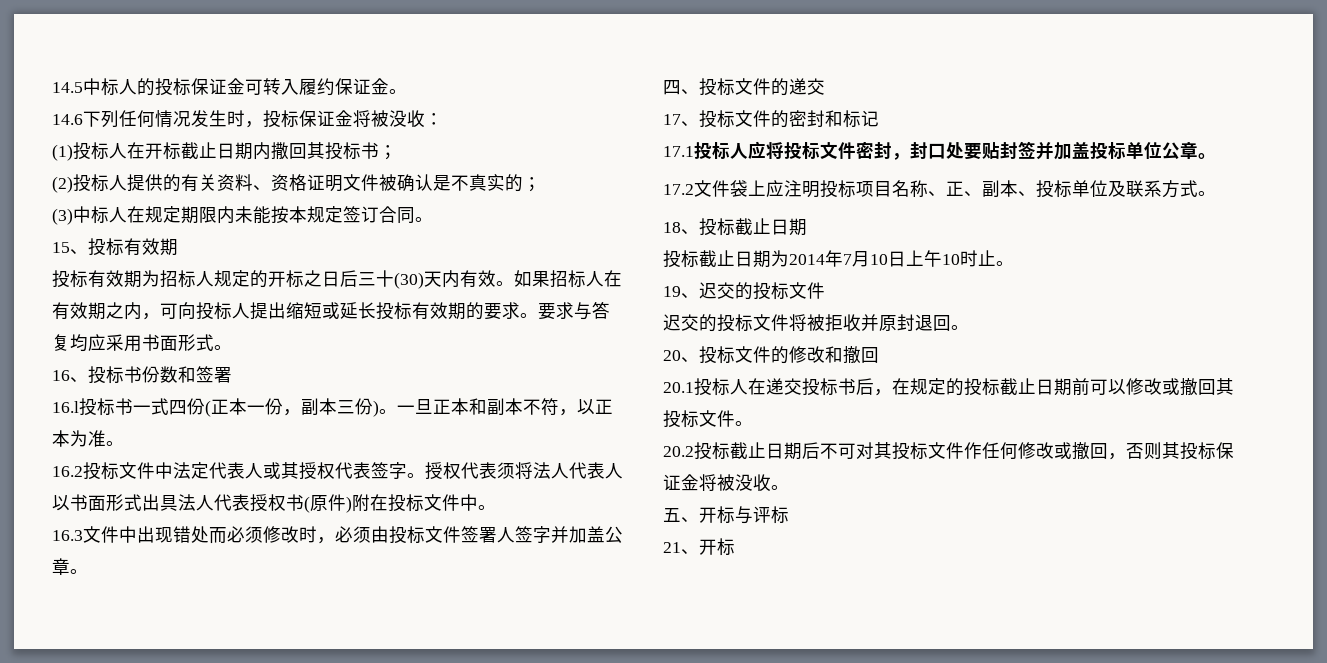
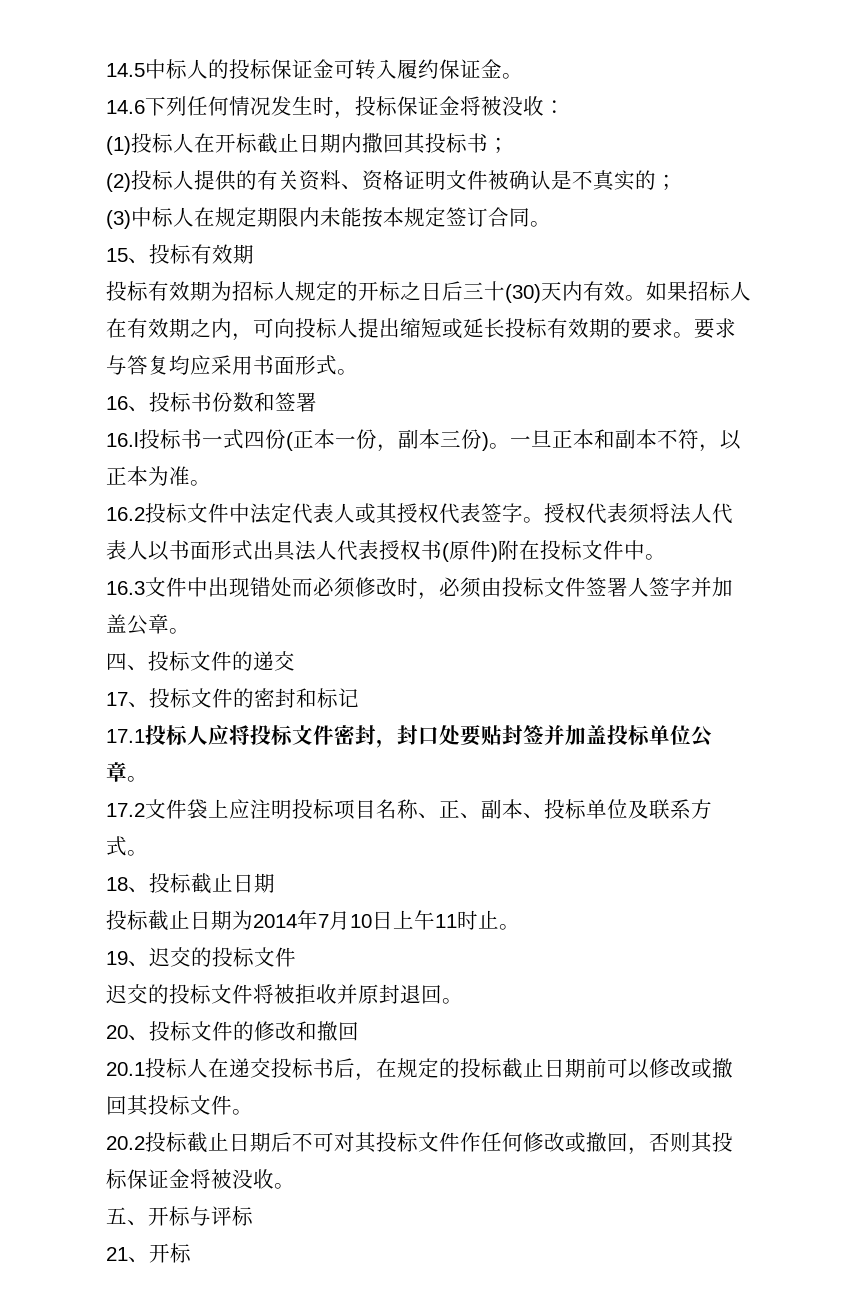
[942,254,960,265] 10 -> [435,914,457,928] 11

